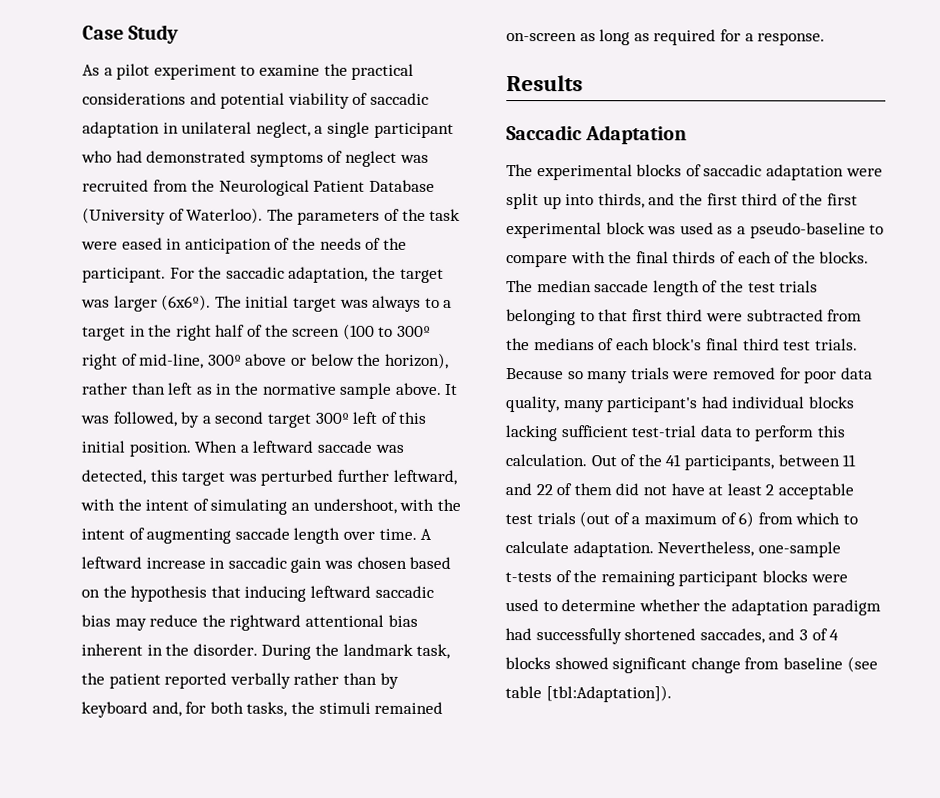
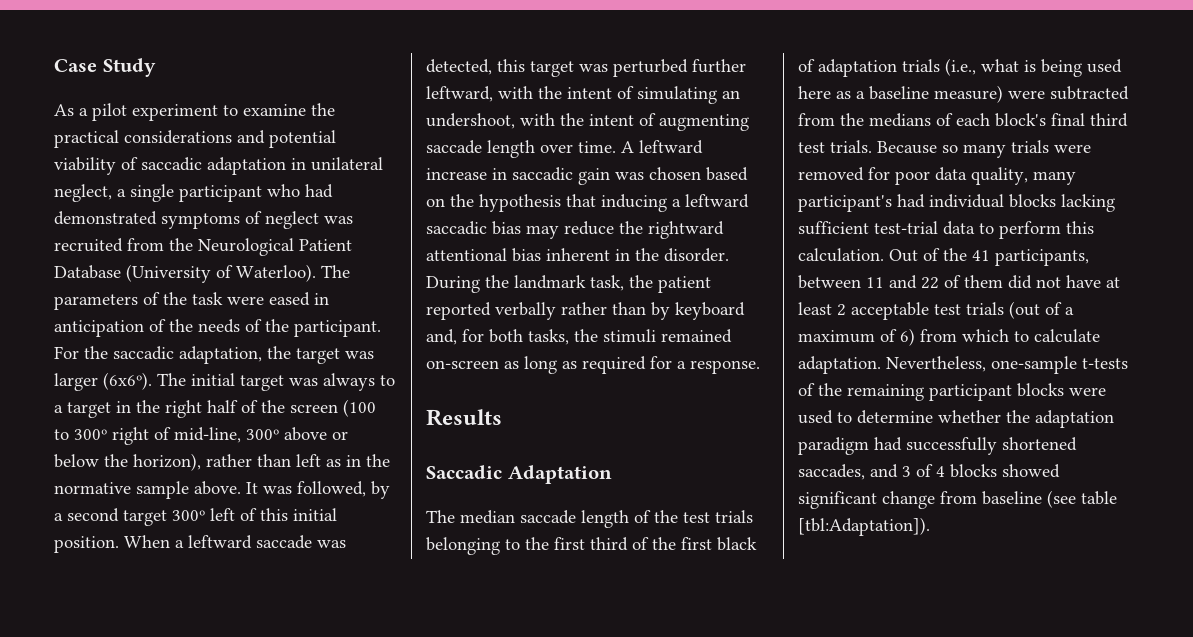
(307, 593) none -> [672,199,681,207] a
[536,164,883,181] [506,193,858,210] [506,222,885,239] [506,251,870,268] [506,280,533,293] experimental blocks of saccadic adaptation were split up into thirds, and the first third of the first experimental block was used as a pseudo-baseline to compare with the final thirds of each of the blocks. The -> (455, 516) none
[598,309,704,322] that first third -> [525,537,757,551] [798,58,1122,77] [798,85,1003,103] the first third of the first black of adaptation trials (i.e., what is being used here as a baseline measure)

